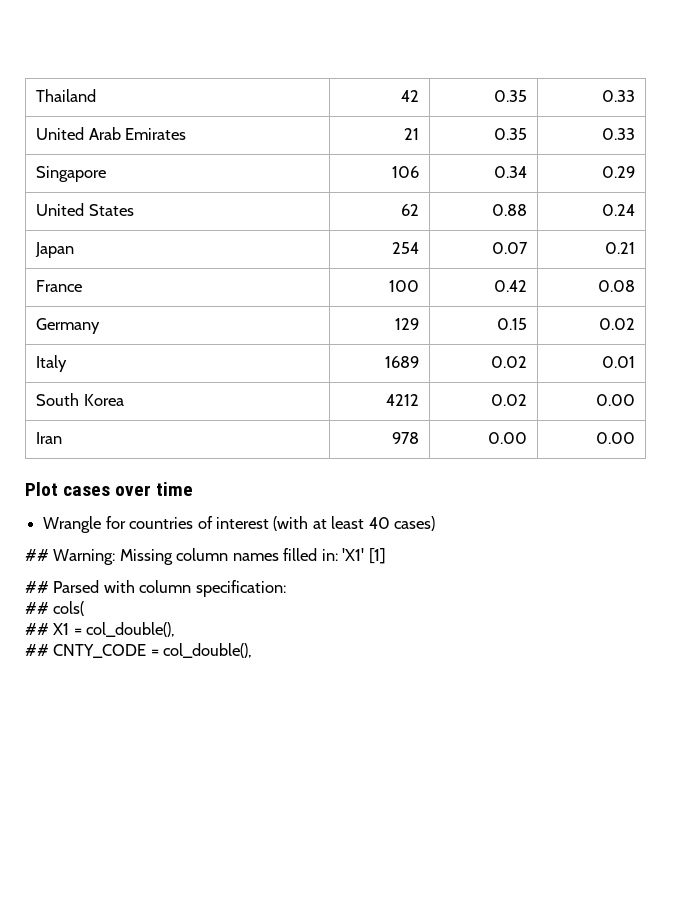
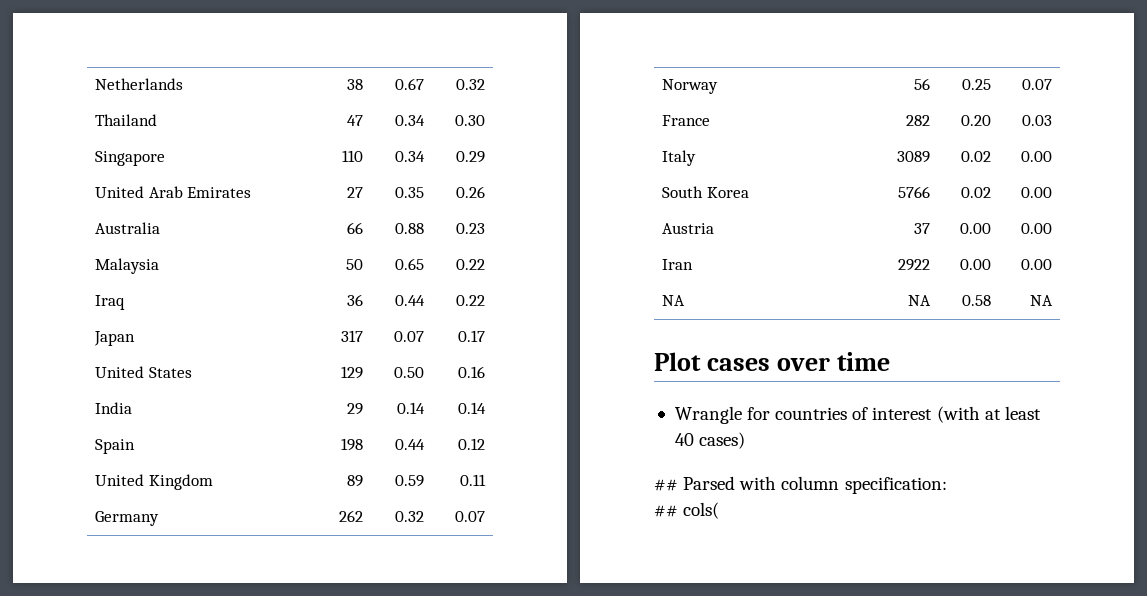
[36,89,97,102] [400,90,419,102] [493,90,527,102] [601,90,635,102] [36,127,187,140] [403,128,419,140] [493,128,527,140] [601,128,635,140] Thailand | 42 | 0.35 | 0.33 // United Arab Emirates | 21 | 0.35 | 0.33 -> [95,78,184,90] [346,79,363,90] [394,78,424,90] [455,79,485,90] [95,114,158,126] [346,115,363,126] [394,115,425,126] [454,115,485,126] Netherlands | 38 | 0.67 | 0.32 // Thailand | 47 | 0.34 | 0.30
[391,166,419,178] 106 -> [341,150,363,162] 110
[88,204,134,216] [400,204,419,216] [491,204,527,216] [601,204,635,216] States | 62 | 0.88 | 0.24 -> [148,186,252,198] [346,187,363,198] [394,187,424,198] [455,186,485,198] [95,222,161,234] [346,222,363,234] [394,223,424,234] [455,223,485,234] [95,258,160,274] [345,259,363,270] [394,258,424,270] [455,259,485,270] [95,295,126,310] [346,294,363,306] [394,295,425,306] [455,295,485,306] Arab Emirates | 27 | 0.35 | 0.26 // Australia | 66 | 0.88 | 0.23 // Malaysia | 50 | 0.65 | 0.22 // Iraq | 36 | 0.44 | 0.22
[391,242,419,254] 254 -> [340,330,363,342] 317
[604,242,635,254] [36,280,83,292] [388,280,419,292] [493,280,527,292] [597,280,635,292] [36,318,101,334] [394,318,419,330] [496,318,527,330] [598,318,635,330] [36,355,68,372] [384,356,419,368] [490,356,527,368] [601,356,635,368] [36,393,124,406] [385,394,419,406] [490,394,527,406] [595,394,635,406] [36,432,63,444] [391,432,419,444] [487,432,527,444] [595,432,635,444] 0.21 // France | 100 | 0.42 | 0.08 // Germany | 129 | 0.15 | 0.02 // Italy | 1689 | 0.02 | 0.01 // South Korea | 4212 | 0.02 | 0.00 // Iran | 978 | 0.00 | 0.00 -> [457,330,485,342] [95,366,192,378] [340,366,363,379] [393,367,424,378] [457,366,485,378] [95,402,133,414] [346,403,363,415] [396,402,425,414] [457,402,486,414] [95,439,136,454] [340,438,363,451] [394,439,425,450] [457,438,485,450] [95,474,213,490] [346,475,363,487] [394,475,424,487] [459,474,486,486] [95,511,160,526] [338,510,363,522] [394,511,424,522] [454,511,485,522] [662,79,719,94] [913,78,930,90] [961,79,991,90] [1021,79,1052,90] [662,115,711,126] [905,115,930,126] [960,115,991,126] [1021,115,1052,126] [662,150,697,166] [896,151,930,163] [960,151,991,162] [1020,151,1052,162] [662,186,749,198] [897,186,930,198] [960,187,991,198] [1020,187,1052,198] [662,223,715,234] [913,223,930,234] [959,223,991,234] [1020,223,1052,234] [662,259,694,270] [897,259,930,271] [959,259,991,270] [1020,259,1052,270] [662,295,686,306] [907,295,931,306] [961,295,991,306] [1029,295,1053,306] 0.17 // United States | 129 | 0.50 | 0.16 // India | 29 | 0.14 | 0.14 // Spain | 198 | 0.44 | 0.12 // United Kingdom | 89 | 0.59 | 0.11 // Germany | 262 | 0.32 | 0.07 // Norway | 56 | 0.25 | 0.07 // France | 282 | 0.20 | 0.03 // Italy | 3089 | 0.02 | 0.00 // South Korea | 5766 | 0.02 | 0.00 // Austria | 37 | 0.00 | 0.00 // Iran | 2922 | 0.00 | 0.00 // NA | NA | 0.58 | NA
[25,548,386,565] // ## Warning: Missing column names filled in: 'X1' [1] -> (746, 440) none
[25,622,176,637] [25,643,253,658] // ## X1 = col_double(), // ## CNTY_CODE = col_double(), -> (720, 510) none

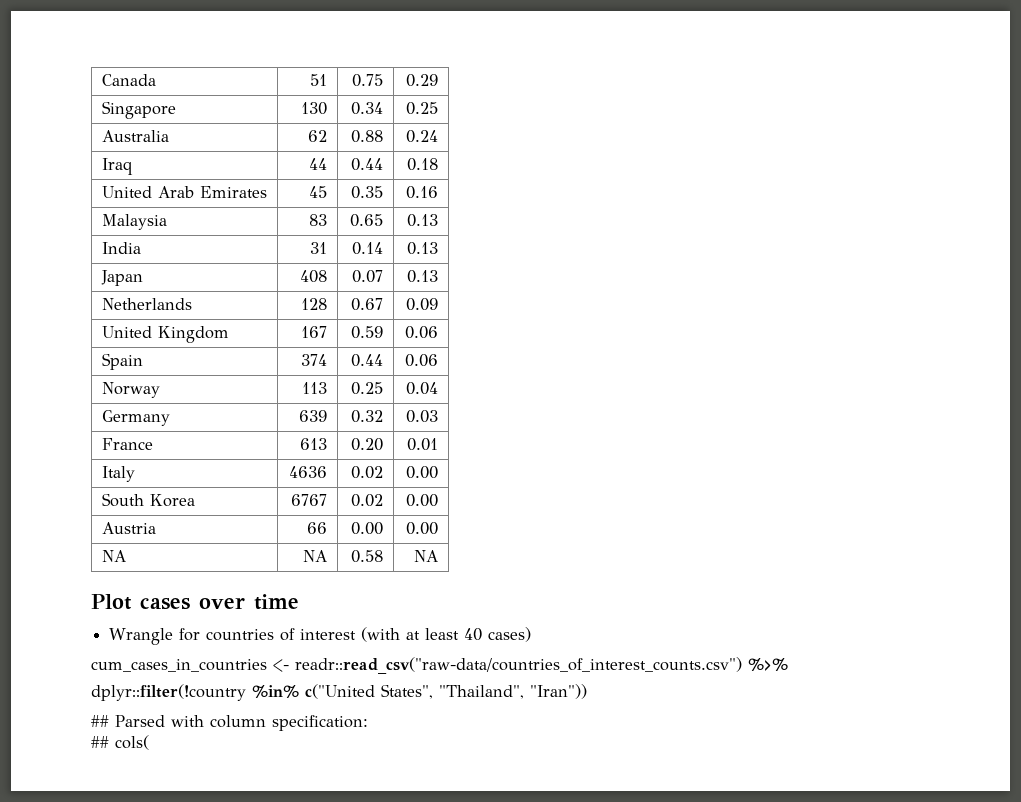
[95,78,184,90] [346,79,363,90] [394,78,424,90] [455,79,485,90] [95,114,158,126] [346,115,363,126] [394,115,425,126] [454,115,485,126] [95,151,166,166] [341,150,363,162] [394,151,425,162] [455,151,485,163] Netherlands | 38 | 0.67 | 0.32 // Thailand | 47 | 0.34 | 0.30 // Singapore | 110 | 0.34 | 0.29 -> [101,74,156,86] [310,74,328,86] [352,74,384,87] [406,74,439,87] [101,101,176,119] [301,102,328,115] [351,102,384,115] [406,102,439,115] [101,130,169,142] [308,130,328,142] [351,130,384,143] [406,130,439,143] [101,158,133,175] [309,158,328,170] [351,158,384,171] [407,158,439,171] Canada | 51 | 0.75 | 0.29 // Singapore | 130 | 0.34 | 0.25 // Australia | 62 | 0.88 | 0.24 // Iraq | 44 | 0.44 | 0.18
[346,187,363,198] 27 -> [309,186,328,198] 45
[455,186,485,198] [95,222,161,234] [346,222,363,234] [394,223,424,234] [455,223,485,234] 0.26 // Australia | 66 | 0.88 | 0.23 -> [406,186,439,199] 0.16
[345,259,363,270] 50 -> [309,214,328,226] 83
[455,259,485,270] [95,295,126,310] [346,294,363,306] [394,295,425,306] [455,295,485,306] 0.22 // Iraq | 36 | 0.44 | 0.22 -> [407,214,439,227] [101,242,141,254] [310,242,328,254] [352,242,384,255] [407,242,439,255] 0.13 // India | 31 | 0.14 | 0.13
[340,330,363,342] 317 -> [300,270,328,283] 408
[457,330,485,342] [95,366,192,378] [340,366,363,379] [393,367,424,378] [457,366,485,378] [95,402,133,414] [346,403,363,415] [396,402,425,414] [457,402,486,414] [95,439,136,454] [340,438,363,451] [394,439,425,450] [457,438,485,450] 0.17 // United States | 129 | 0.50 | 0.16 // India | 29 | 0.14 | 0.14 // Spain | 198 | 0.44 | 0.12 -> [407,270,439,283] [101,298,192,310] [301,298,328,310] [351,298,384,311] [406,298,439,311] 0.13 // Netherlands | 128 | 0.67 | 0.09
[346,475,363,487] 89 -> [301,326,328,338] 167
[459,474,486,486] 0.11 -> [405,326,439,339] [101,353,143,370] [301,354,328,366] [351,354,384,367] [405,354,439,367] [101,382,160,398] [302,382,328,394] [351,382,384,395] [406,382,439,395] 0.06 // Spain | 374 | 0.44 | 0.06 // Norway | 113 | 0.25 | 0.04
[338,510,363,522] 262 -> [299,410,328,422] 639
[454,511,485,522] [662,79,719,94] [913,78,930,90] [961,79,991,90] [1021,79,1052,90] 0.07 // Norway | 56 | 0.25 | 0.07 -> [406,410,439,423] 0.03
[905,115,930,126] 282 -> [300,438,328,450] 613
[1021,115,1052,126] 0.03 -> [407,438,439,451] 0.01
[896,151,930,163] 3089 -> [289,466,328,478] 4636
[897,186,930,198] 5766 -> [291,494,328,506] 6767
[913,223,930,234] [959,223,991,234] [1020,223,1052,234] [662,259,694,270] [897,259,930,271] 37 | 0.00 | 0.00 // Iran | 2922 -> [307,522,328,534] 66
(746, 440) none -> [91,657,788,674] [91,684,587,701] // cum_cases_in_countries <- readr::read_csv("raw-data/countries_of_interest_counts.csv") %>% // dplyr::filter(!country %in% c("United States", "Thailand", "Iran"))

